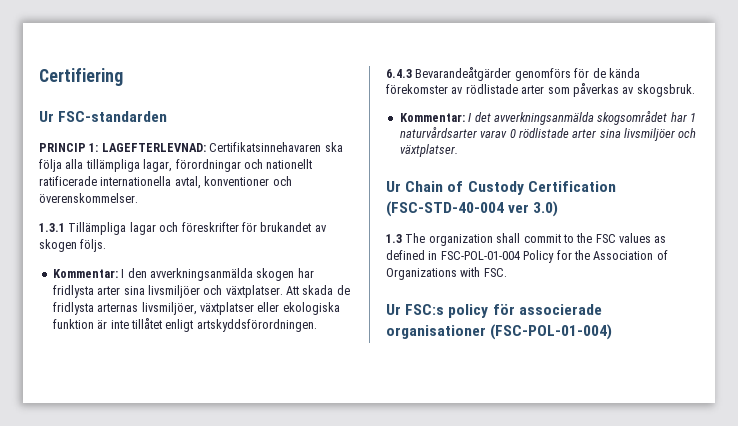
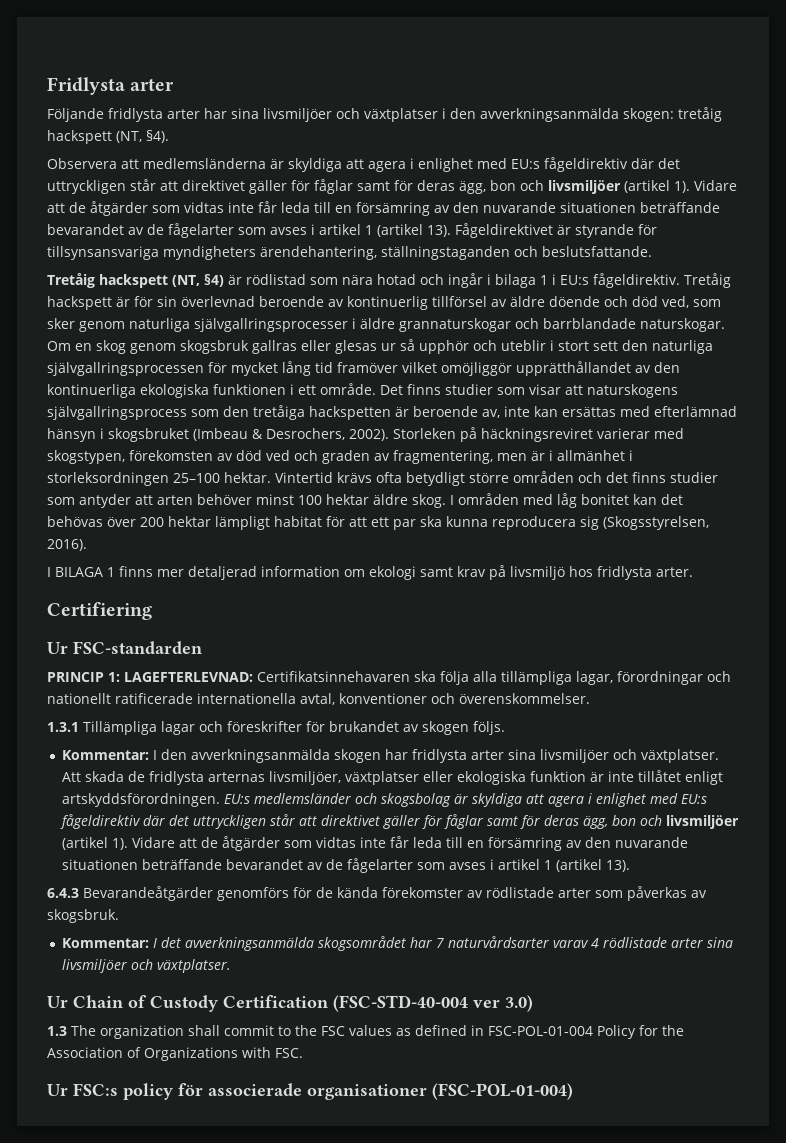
(39, 77) none -> [47,77,175,95] [47,107,722,122] [47,130,169,144] [47,157,680,172] [47,179,737,194] [47,201,720,216] [47,223,657,238] [47,246,652,260] [47,273,731,288] [47,296,721,310] [47,318,725,332] [47,339,713,354] [47,361,680,376] [47,383,678,398] [47,405,737,420] [47,427,684,442] [47,450,633,464] [47,471,718,486] [47,493,683,508] [47,516,709,530] [47,539,87,551] [47,565,693,580] Fridlysta arter // Följande fridlysta arter har sina livsmiljöer och växtplatser i den avverkningsanmälda skogen: tretåig hackspett (NT, §4). // Observera att medlemsländerna är skyldiga att agera i enlighet med EU:s fågeldirektiv där det uttryckligen står att direktivet gäller för fåglar samt för deras ägg, bon och livsmiljöer (artikel 1). Vidare att de åtgärder som vidtas inte får leda till en försämring av den nuvarande situationen beträffande bevarandet av de fågelarter som avses i artikel 1 (artikel 13). Fågeldirektivet är styrande för tillsynsansvariga myndigheters ärendehantering, ställningstaganden och beslutsfattande. // Tretåig hackspett (NT, §4) är rödlistad som nära hotad och ingår i bilaga 1 i EU:s fågeldirektiv. Tretåig hackspett är för sin överlevnad beroende av kontinuerlig tillförsel av äldre döende och död ved, som sker genom naturliga självgallringsprocesser i äldre grannaturskogar och barrblandade naturskogar. Om en skog genom skogsbruk gallras eller glesas ur så upphör och uteblir i stort sett den naturliga självgallringsprocessen för mycket lång tid framöver vilket omöjliggör upprätthållandet av den kontinuerliga ekologiska funktionen i ett område. Det finns studier som visar att naturskogens självgallringsprocess som den tretåiga hackspetten är beroende av, inte kan ersättas med efterlämnad hänsyn i skogsbruket (Imbeau & Desrochers, 2002). Storleken på häckningsreviret varierar med skogstypen, förekomsten av död ved och graden av fragmentering, men är i allmänhet i storleksordningen 25–100 hektar. Vintertid krävs ofta betydligt större områden och det finns studier som antyder att arten behöver minst 100 hektar äldre skog. I områden med låg bonitet kan det behövas över 200 hektar lämpligt habitat för att ett par ska kunna reproducera sig (Skogsstyrelsen, 2016). // I BILAGA 1 finns mer detaljerad information om ekologi samt krav på livsmiljö hos fridlysta arter. //
(317, 325) none -> [224,793,708,807] [60,814,740,829] [62,836,689,851] [62,858,631,873] EU:s medlemsländer och skogsbolag är skyldiga att agera i enlighet med EU:s fågeldirektiv där det uttryckligen står att direktivet gäller för fåglar samt för deras ägg, bon och livsmiljöer (artikel 1). Vidare att de åtgärder som vidtas inte får leda till en försämring av den nuvarande situationen beträffande bevarandet av de fågelarter som avses i artikel 1 (artikel 13).
[690,113,696,122] 1 -> [436,938,445,948] 7
[509,129,516,138] 0 -> [591,938,600,948] 4

